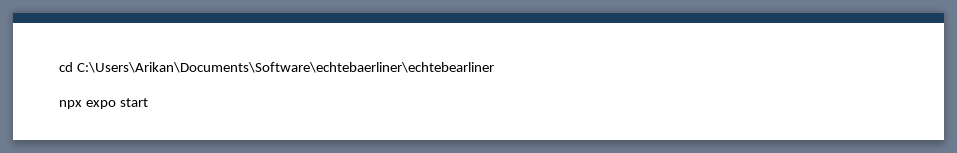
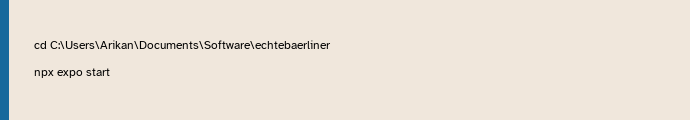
[76,62,494,73] C:\Users\Arikan\Documents\Software\echtebaerliner\echtebearliner -> [50,40,332,49] C:\Users\Arikan\Documents\Software\echtebaerliner

